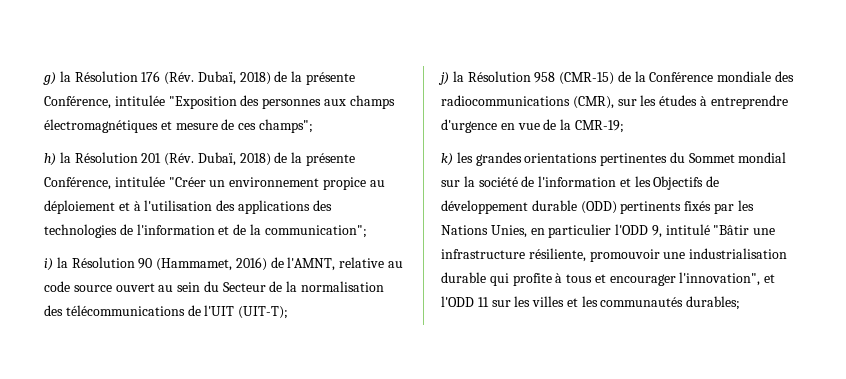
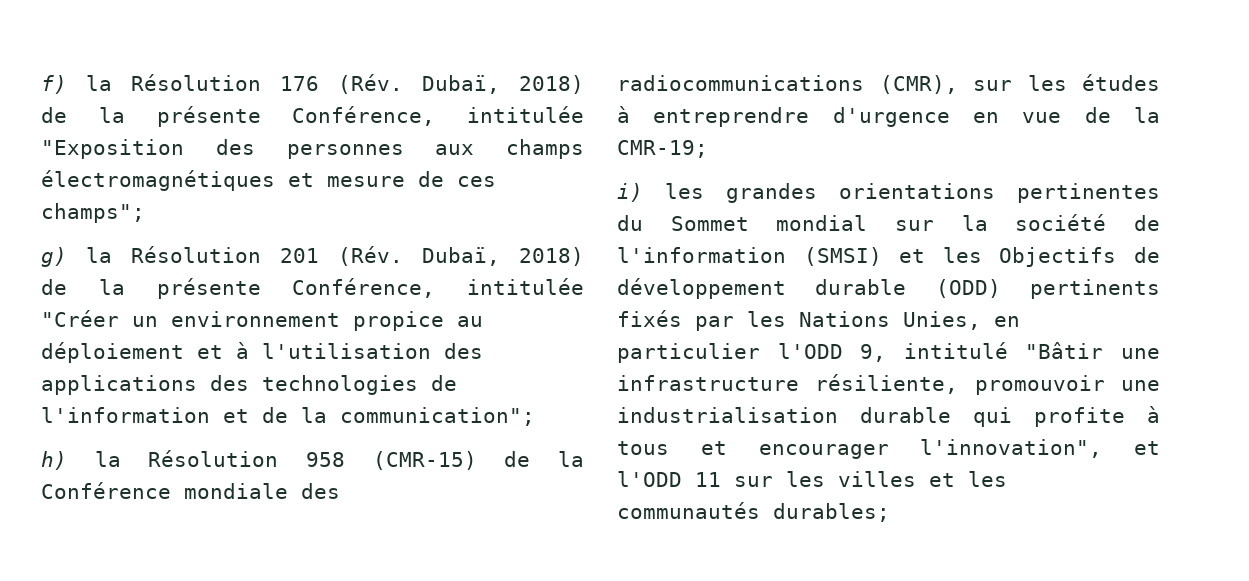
[43,72,56,85] g) -> [41,75,67,94] f)
[44,153,56,166] h) -> [41,247,67,267] g)
[44,257,404,271] [44,281,385,292] [44,305,289,319] [438,72,449,85] i) la Résolution 90 (Hammamet, 2016) de l'AMNT, relative au code source ouvert au sein du Secteur de la normalisation des télécommunications de l'UIT (UIT-T); // j) -> [41,451,67,470] h)
[441,153,453,166] k) -> [617,183,643,202] i)
(617, 181) none -> [803,247,882,266] (SMSI)

